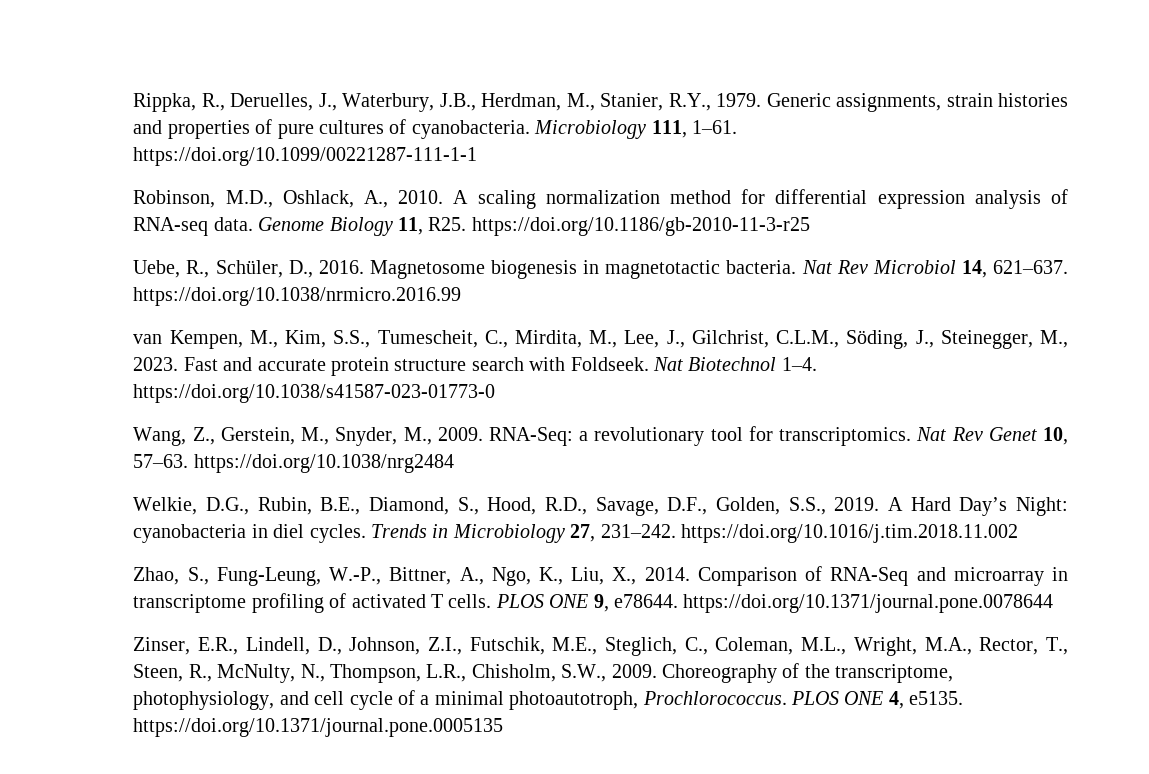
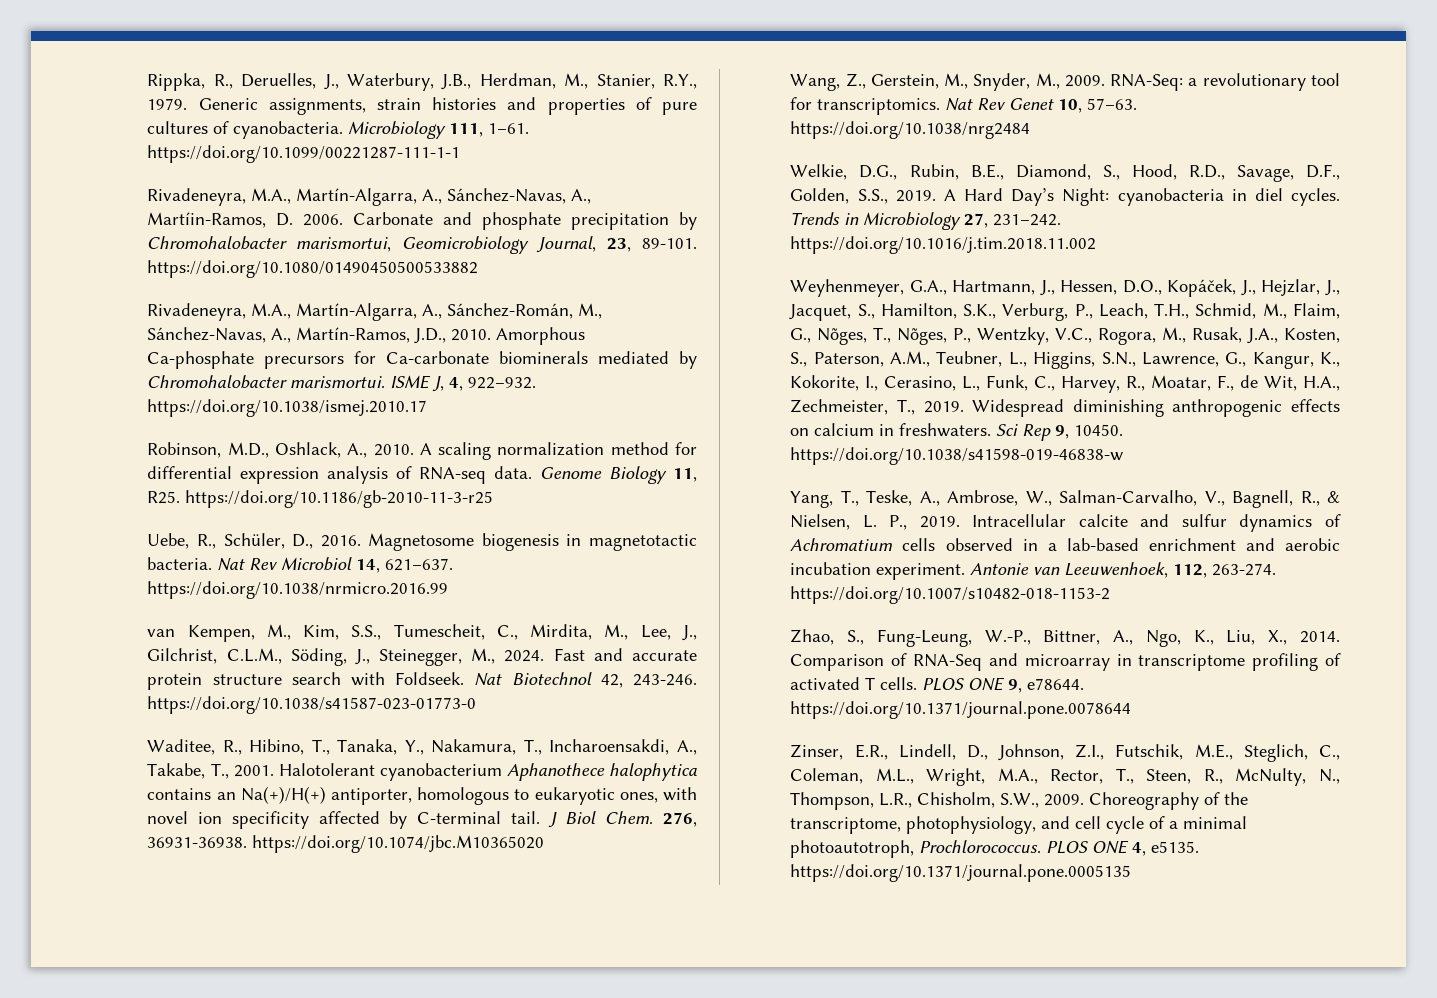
(478, 156) none -> [147,188,592,206] [147,212,697,230] [147,236,697,254] [147,260,479,278] [147,303,603,321] [147,327,586,345] [147,351,697,369] [147,375,537,392] [147,399,428,417] // Rivadeneyra, M.A., Martín-Algarra, A., Sánchez-Navas, A., Martíin-Ramos, D. 2006. Carbonate and phosphate precipitation by Chromohalobacter marismortui, Geomicrobiology Journal, 23, 89-101. https://doi.org/10.1080/01490450500533882 // Rivadeneyra, M.A., Martín-Algarra, A., Sánchez-Román, M., Sánchez-Navas, A., Martín-Ramos, J.D., 2010. Amorphous Ca-phosphate precursors for Ca-carbonate biominerals mediated by Chromohalobacter marismortui. ISME J, 4, 922–932. https://doi.org/10.1038/ismej.2010.17
[133,357,179,371] 2023. -> [504,650,545,662] 2024.
[781,357,817,371] 1–4. -> [600,674,697,688] 42, 243-246.
(496, 393) none -> [147,739,698,755] [147,763,697,781] [147,786,697,805] [147,811,697,829] [147,835,545,853] // Waditee, R., Hibino, T., Tanaka, Y., Nakamura, T., Incharoensakdi, A., Takabe, T., 2001. Halotolerant cyanobacterium Aphanothece halophytica contains an Na(+)/H(+) antiporter, homologous to eukaryotic ones, with novel ion specificity affected by C-terminal tail. J Biol Chem. 276, 36931-36938. https://doi.org/10.1074/jbc.M10365020
(1018, 533) none -> [790,279,1340,297] [789,303,1340,321] [790,327,1340,345] [790,351,1340,369] [790,375,1340,393] [790,399,1340,417] [790,423,1124,441] [790,447,1124,465] [790,490,1340,508] [790,514,1341,532] [790,538,1340,551] [790,562,1277,580] [790,586,1111,604] // Weyhenmeyer, G.A., Hartmann, J., Hessen, D.O., Kopáček, J., Hejzlar, J., Jacquet, S., Hamilton, S.K., Verburg, P., Leach, T.H., Schmid, M., Flaim, G., Nõges, T., Nõges, P., Wentzky, V.C., Rogora, M., Rusak, J.A., Kosten, S., Paterson, A.M., Teubner, L., Higgins, S.N., Lawrence, G., Kangur, K., Kokorite, I., Cerasino, L., Funk, C., Harvey, R., Moatar, F., de Wit, H.A., Zechmeister, T., 2019. Widespread diminishing anthropogenic effects on calcium in freshwaters. Sci Rep 9, 10450. https://doi.org/10.1038/s41598-019-46838-w // Yang, T., Teske, A., Ambrose, W., Salman-Carvalho, V., Bagnell, R., & Nielsen, L. P., 2019. Intracellular calcite and sulfur dynamics of Achromatium cells observed in a lab-based enrichment and aerobic incubation experiment. Antonie van Leeuwenhoek, 112, 263‑274. https://doi.org/10.1007/s10482-018-1153-2

